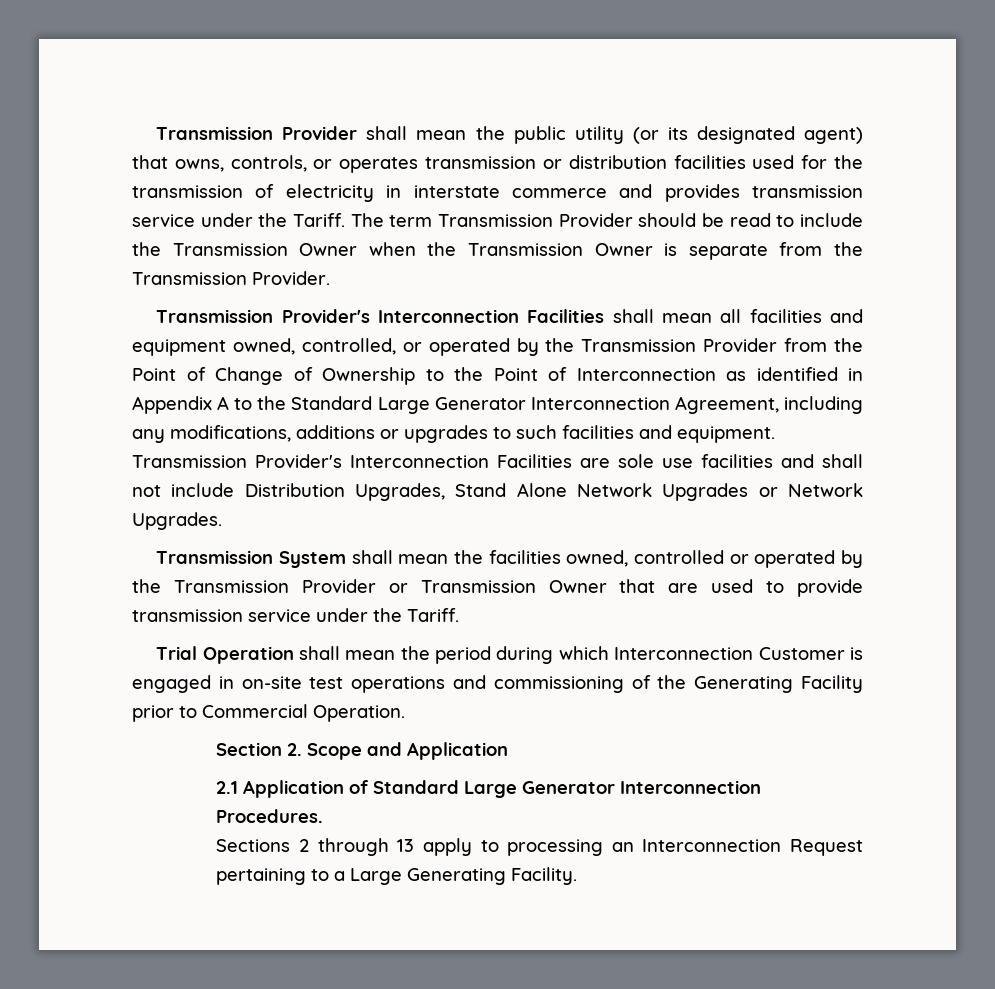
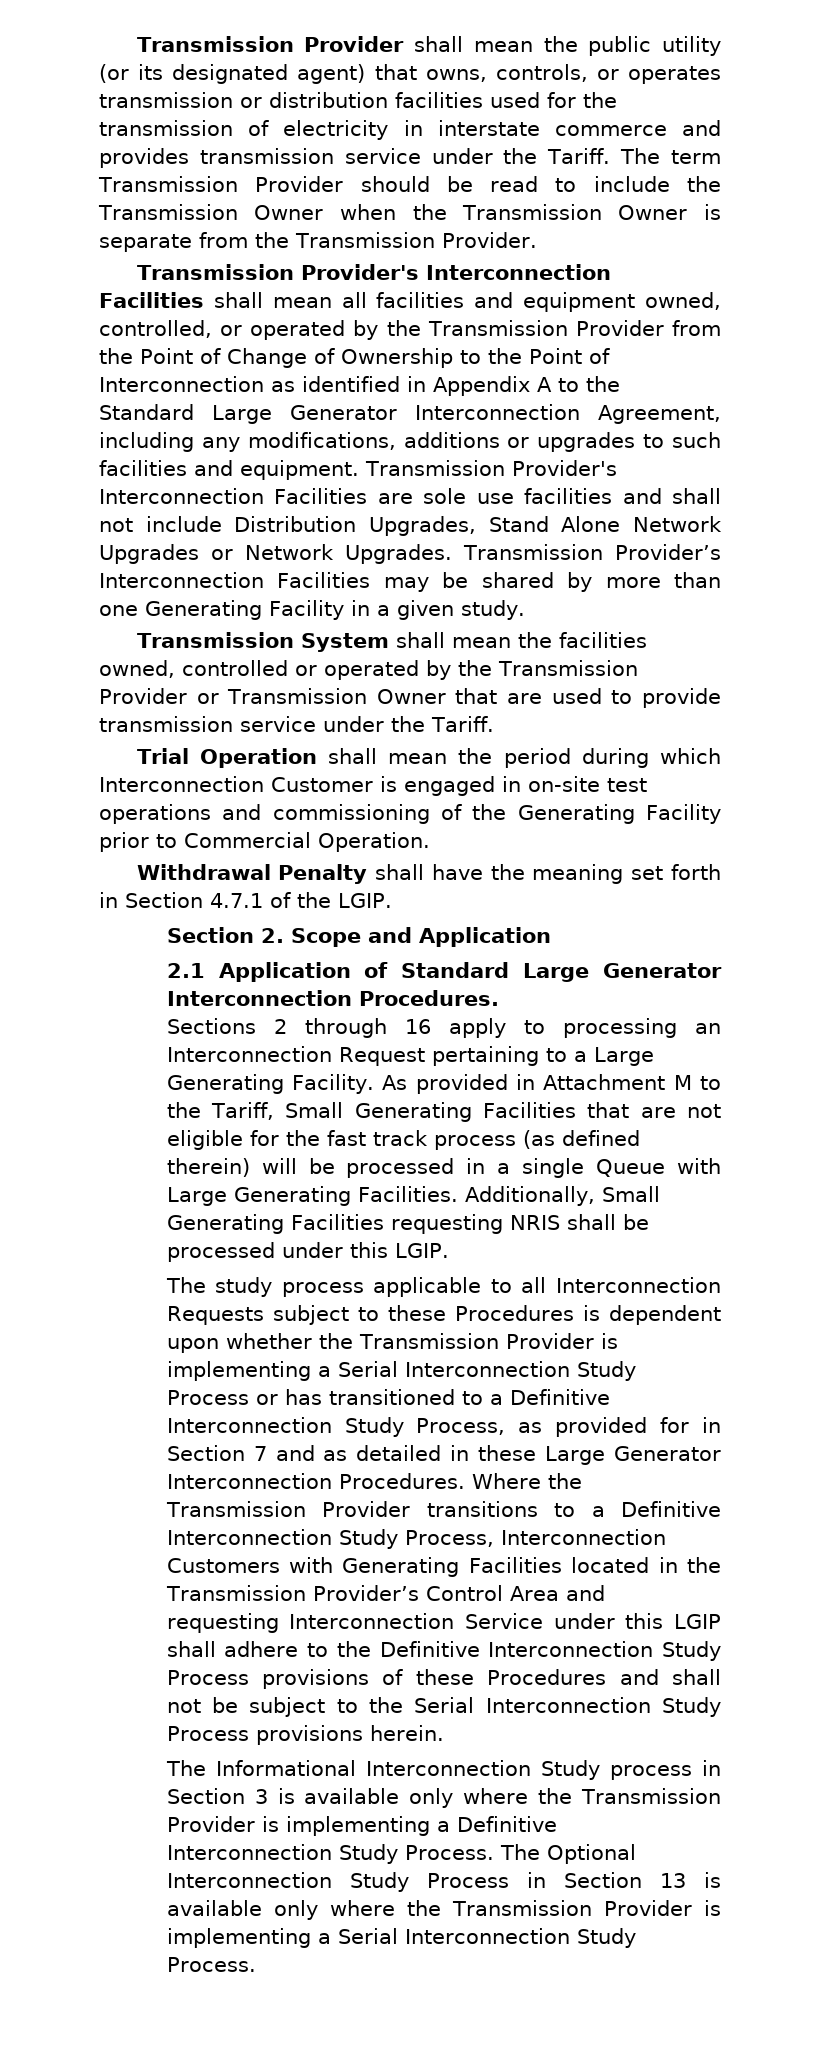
(222, 521) none -> [463,544,721,560] [99,572,721,592] [99,600,525,620] Transmission Provider’s Interconnection Facilities may be shared by more than one Generating Facility in a given study.
(405, 713) none -> [136,864,722,884] [99,892,392,908] // Withdrawal Penalty shall have the meaning set forth in Section 4.7.1 of the LGIP.
[397,839,415,852] 13 -> [404,1019,431,1034] 16
(578, 876) none -> [382,1074,722,1094] [166,1102,721,1122] [166,1130,640,1150] [166,1158,721,1178] [166,1186,660,1206] [166,1214,649,1234] [166,1242,449,1262] [165,1277,721,1297] [166,1305,721,1325] [166,1333,618,1353] [166,1361,636,1381] [166,1389,610,1405] [166,1417,721,1437] [166,1445,721,1465] [166,1473,582,1489] [165,1501,721,1517] [166,1529,666,1549] [166,1557,721,1577] [165,1585,605,1601] [166,1613,721,1633] [166,1641,721,1661] [166,1669,721,1689] [166,1697,721,1717] [166,1725,444,1745] [165,1760,721,1780] [166,1788,722,1808] [166,1816,557,1836] [166,1844,636,1864] [166,1872,721,1892] [166,1900,721,1920] [166,1928,636,1948] [166,1957,256,1972] As provided in Attachment M to the Tariff, Small Generating Facilities that are not eligible for the fast track process (as defined therein) will be processed in a single Queue with Large Generating Facilities. Additionally, Small Generating Facilities requesting NRIS shall be processed under this LGIP. // The study process applicable to all Interconnection Requests subject to these Procedures is dependent upon whether the Transmission Provider is implementing a Serial Interconnection Study Process or has transitioned to a Definitive Interconnection Study Process, as provided for in Section 7 and as detailed in these Large Generator Interconnection Procedures. Where the Transmission Provider transitions to a Definitive Interconnection Study Process, Interconnection Customers with Generating Facilities located in the Transmission Provider’s Control Area and requesting Interconnection Service under this LGIP shall adhere to the Definitive Interconnection Study Process provisions of these Procedures and shall not be subject to the Serial Interconnection Study Process provisions herein. // The Informational Interconnection Study process in Section 3 is available only where the Transmission Provider is implementing a Definitive Interconnection Study Process. The Optional Interconnection Study Process in Section 13 is available only where the Transmission Provider is implementing a Serial Interconnection Study Process.

